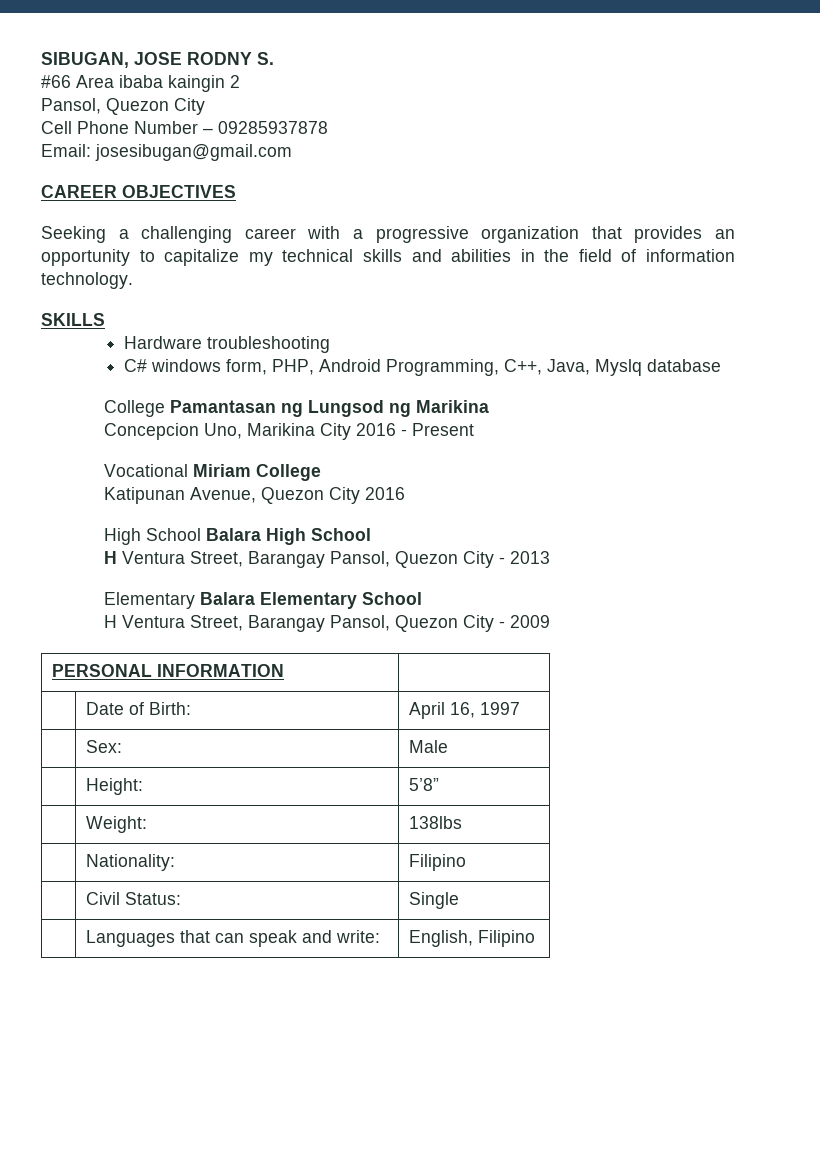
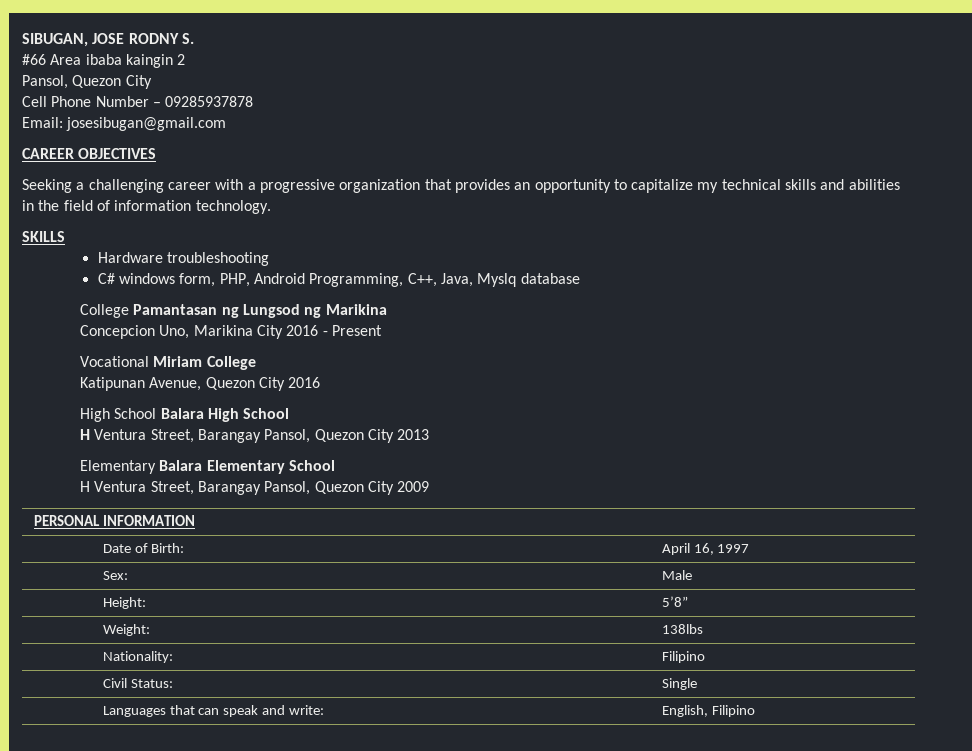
[499,557,506,564] - -> (395, 436) none
[499,621,506,628] - -> (395, 488) none

